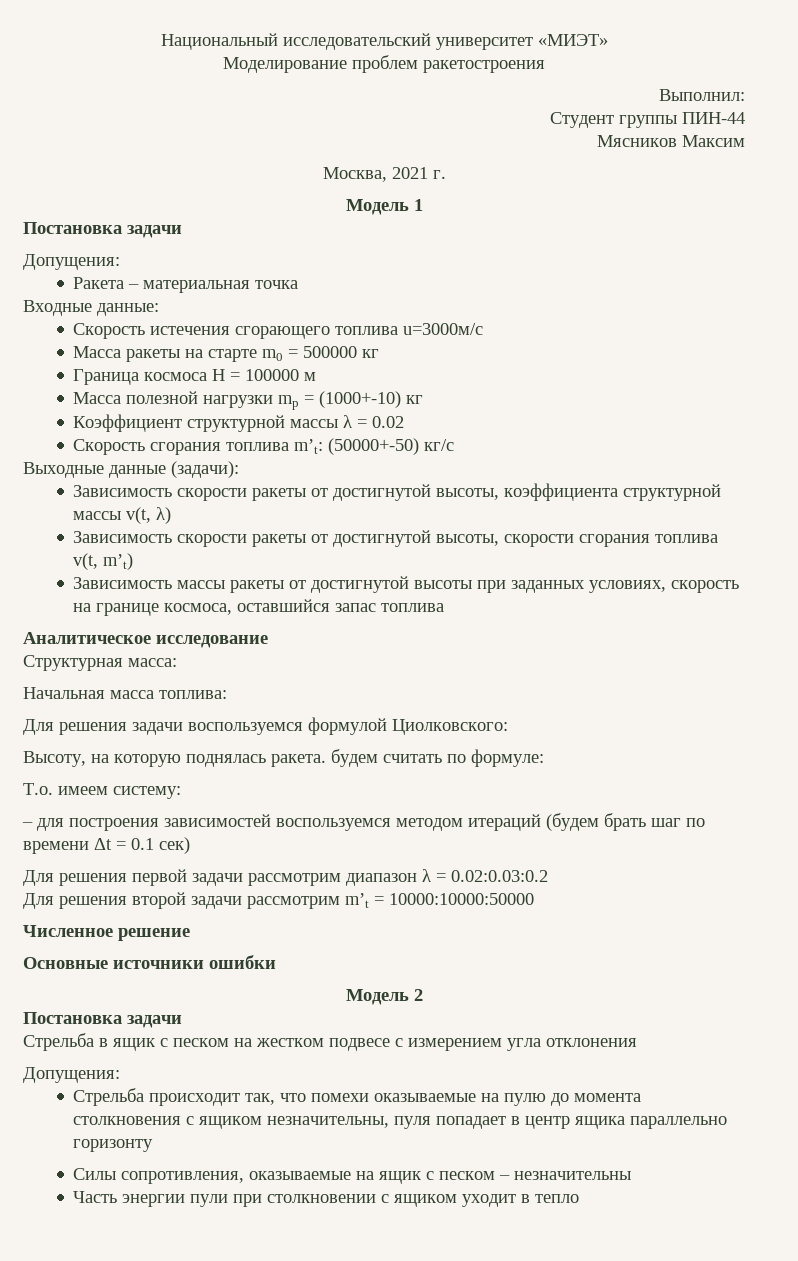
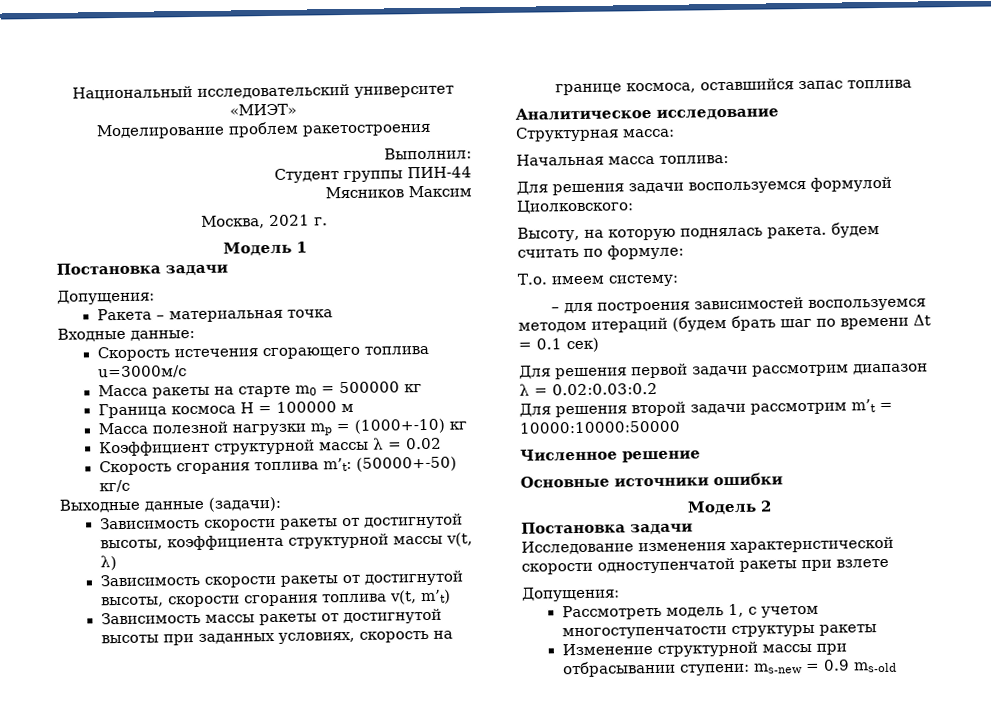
[23,1033,637,1051] [23,1067,120,1083] [73,1088,642,1106] [73,1116,728,1129] [73,1139,154,1152] [73,1168,632,1184] [73,1191,580,1207] Стрельба в ящик с песком на жестком подвесе с измерением угла отклонения // Допущения: // Стрельба происходит так, что помехи оказываемые на пулю до момента столкновения с ящиком незначительны, пуля попадает в центр ящика параллельно горизонту // Силы сопротивления, оказываемые на ящик с песком – незначительны // Часть энергии пули при столкновении с ящиком уходит в тепло -> [521,536,894,555] [521,557,889,575] [522,586,620,602] [561,603,819,621] [561,624,877,640] [561,641,847,657] [561,659,897,678] Исследование изменения характеристической скорости одноступенчатой ракеты при взлете // Допущения: // Рассмотреть модель 1, с учетом многоступенчатости структуры ракеты // Изменение структурной массы при отбрасывании ступени: ms-new = 0.9 ms-old

